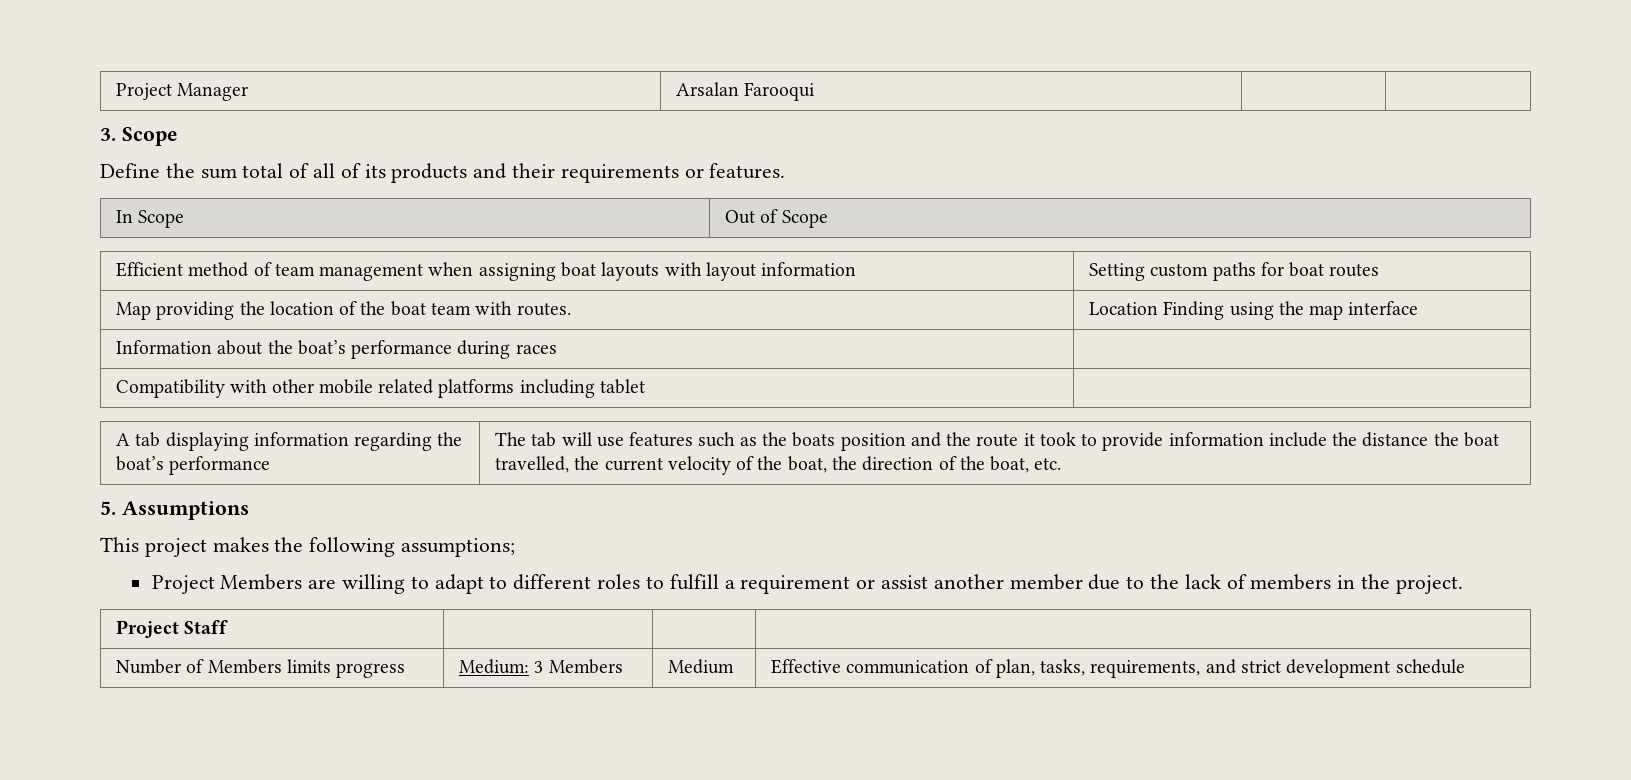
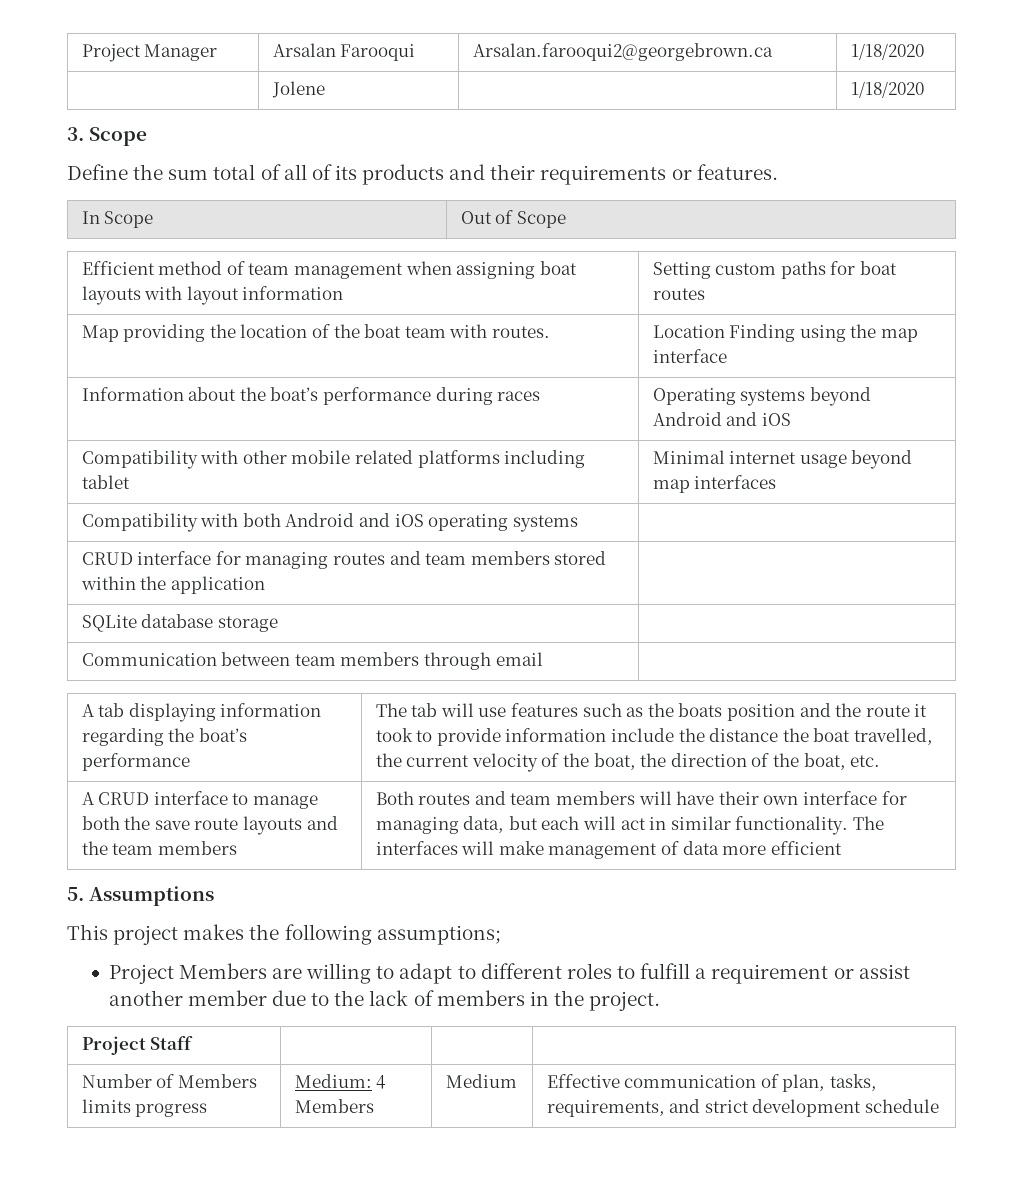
(816, 91) | -> [472,43,773,61] [850,43,924,60] [271,81,325,98] [850,81,924,98] Arsalan.farooqui2@georgebrown.ca | 1/18/2020 // | Jolene | | 1/18/2020
(557, 349) none -> [652,387,871,406] [652,412,791,426] Operating systems beyond Android and iOS
(645, 386) none -> [652,450,913,469] [652,475,777,493] [81,513,578,532] [81,551,607,569] [80,576,265,594] [81,614,278,632] [81,652,543,670] | Minimal internet usage beyond map interfaces // Compatibility with both Android and iOS operating systems | // CRUD interface for managing routes and team members stored within the application | // SQLite database storage | // Communication between team members through email
(1062, 464) none -> [81,791,319,809] [81,816,338,835] [81,841,237,855] [375,791,907,805] [375,816,884,835] [375,841,842,859] // A CRUD interface to manage both the save route layouts and the team members | Both routes and team members will have their own interface for managing data, but each will act in similar functionality. The interfaces will make management of data more efficient
[534,661,544,673] 3 -> [376,1075,387,1089] 4

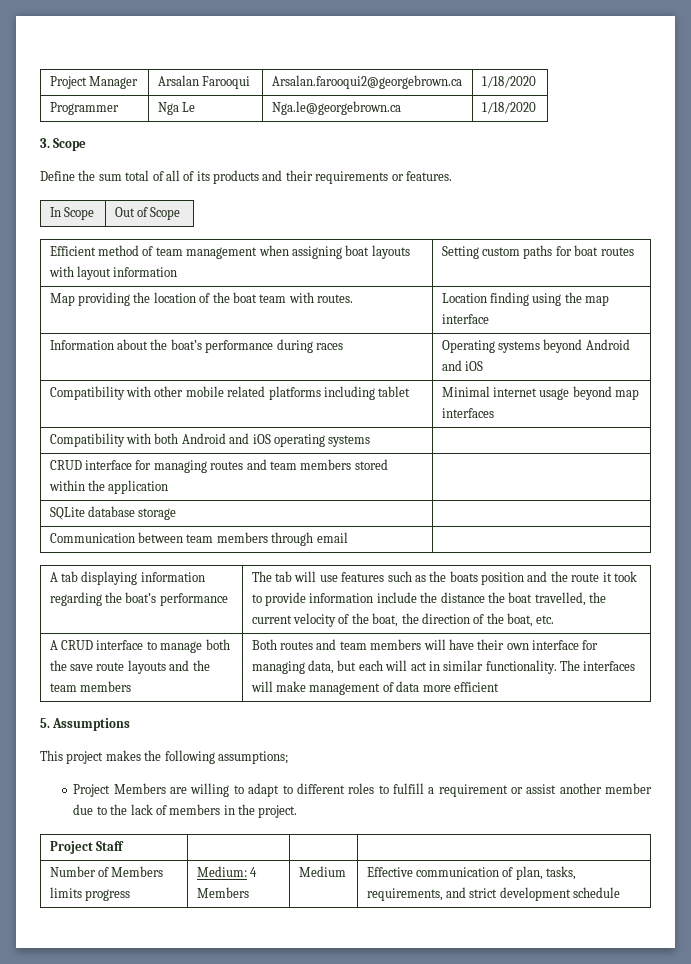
[271,81,325,98] | Jolene | -> [49,102,119,115] [157,102,196,115] [271,101,401,115] Programmer | Nga Le | Nga.le@georgebrown.ca
[729,324,796,342] Finding -> [490,292,530,306] finding

